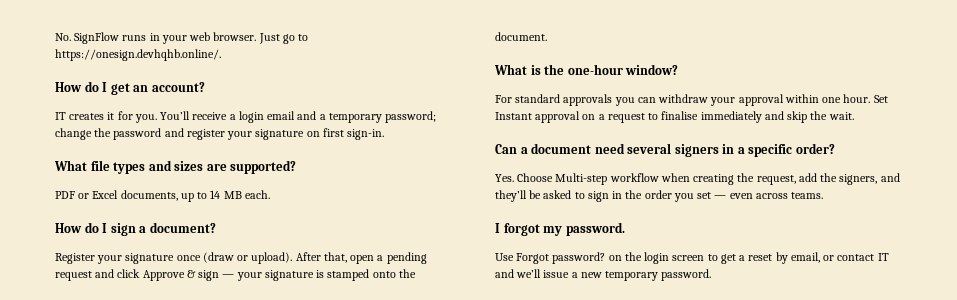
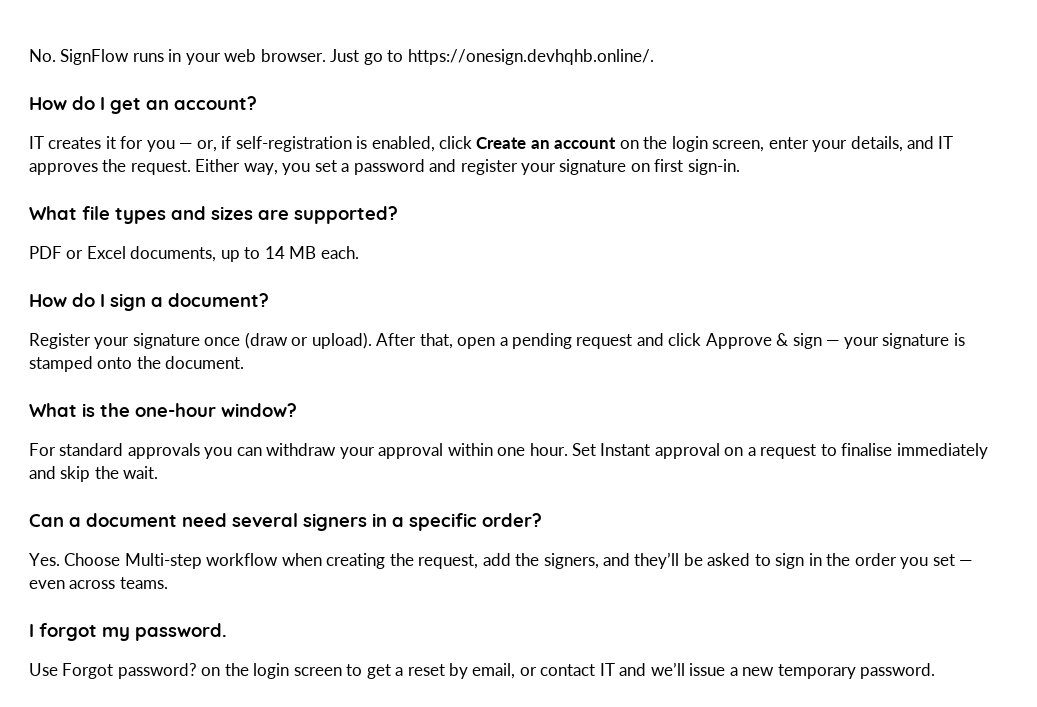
[134,111,437,123] [55,128,112,140] you. You’ll receive a login email and a temporary password; change the -> [146,136,954,152] [29,159,350,175] you — or, if self-registration is enabled, click Create an account on the login screen, enter your details, and IT approves the request. Either way, you set a

